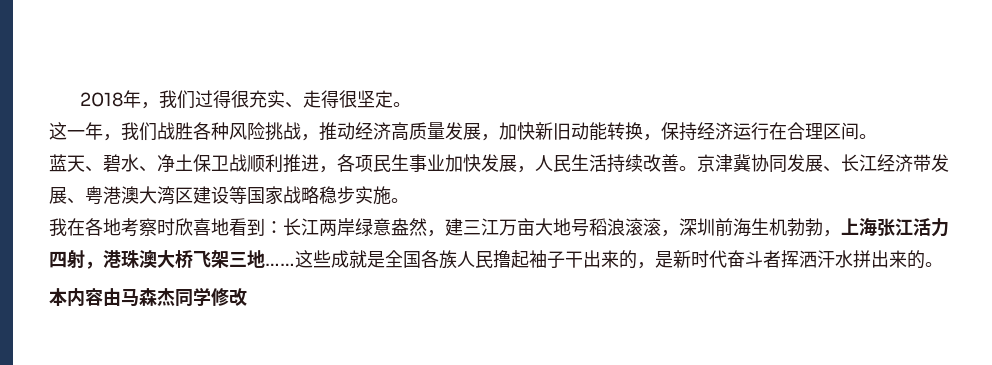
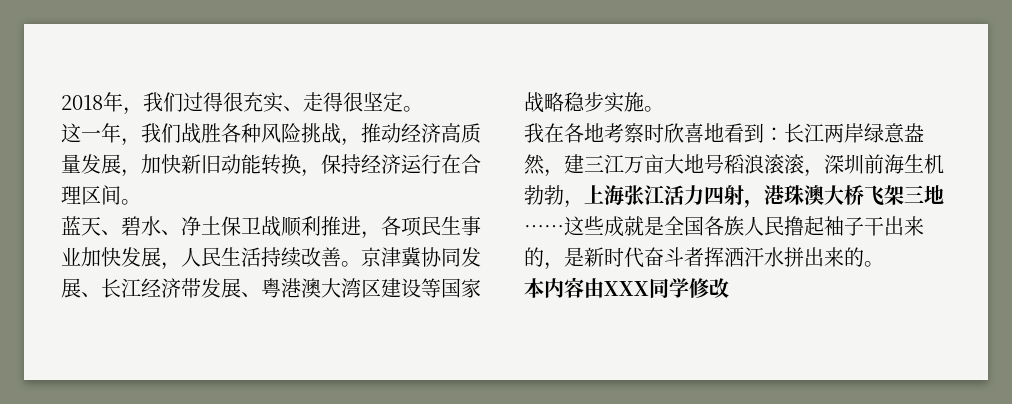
[121,288,175,306] 马森杰 -> [604,281,649,296] XXX

